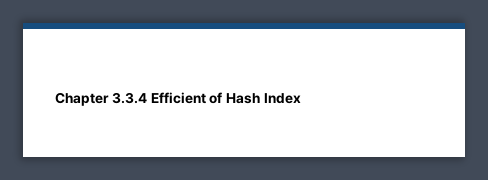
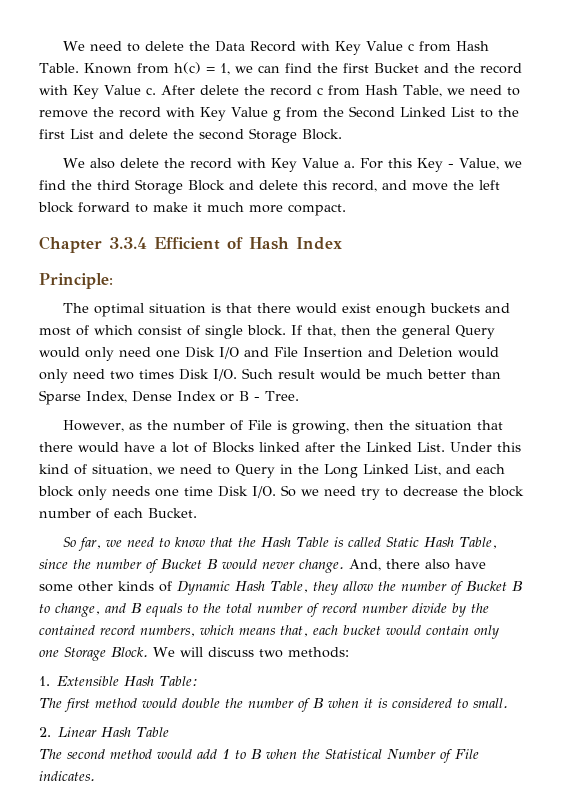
(55, 99) none -> [62,41,489,55] [39,62,522,75] [39,85,520,99] [39,106,519,121] [39,128,342,143] [62,158,522,172] [39,179,500,194] [38,202,346,216] We need to delete the Data Record with Key Value c from Hash Table. Known from h(c) = 1, we can find the first Bucket and the record with Key Value c. After delete the record c from Hash Table, we need to remove the record with Key Value g from the Second Linked List to the first List and delete the second Storage Block. // We also delete the record with Key Value a. For this Key - Value, we find the third Storage Block and delete this record, and move the left block forward to make it much more compact. //
(301, 98) none -> [39,273,113,289] [62,303,510,317] [39,325,495,339] [39,347,499,361] [39,368,501,383] [39,390,299,405] [62,420,503,434] [39,442,521,453] [39,464,505,478] [38,485,524,500] [39,508,197,519] [62,537,497,551] [39,559,486,573] [39,581,523,595] [39,603,489,617] [39,625,499,639] [39,647,349,661] [39,676,199,686] [39,698,508,712] [39,727,170,737] [39,749,479,763] [39,771,95,781] // Principle: // The optimal situation is that there would exist enough buckets and most of which consist of single block. If that, then the general Query would only need one Disk I/O and File Insertion and Deletion would only need two times Disk I/O. Such result would be much better than Sparse Index, Dense Index or B - Tree. // However, as the number of File is growing, then the situation that there would have a lot of Blocks linked after the Linked List. Under this kind of situation, we need to Query in the Long Linked List, and each block only needs one time Disk I/O. So we need try to decrease the block number of each Bucket. // So far, we need to know that the Hash Table is called Static Hash Table, since the number of Bucket B would never change. And, there also have some other kinds of Dynamic Hash Table, they allow the number of Bucket B to change, and B equals to the total number of record number divide by the contained record numbers, which means that, each bucket would contain only one Storage Block. We will discuss two methods: // 1. Extensible Hash Table: // The first method would double the number of B when it is considered to small. // 2. Linear Hash Table // The second method would add 1 to B when the Statistical Number of File indicates.

